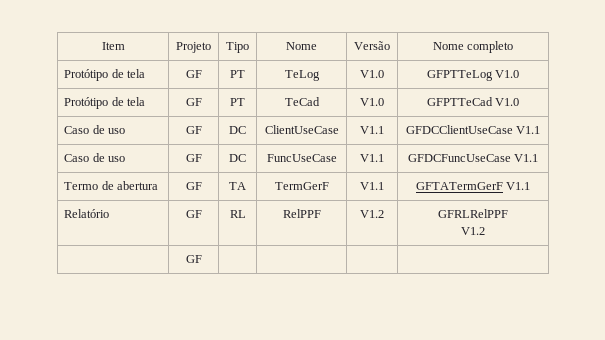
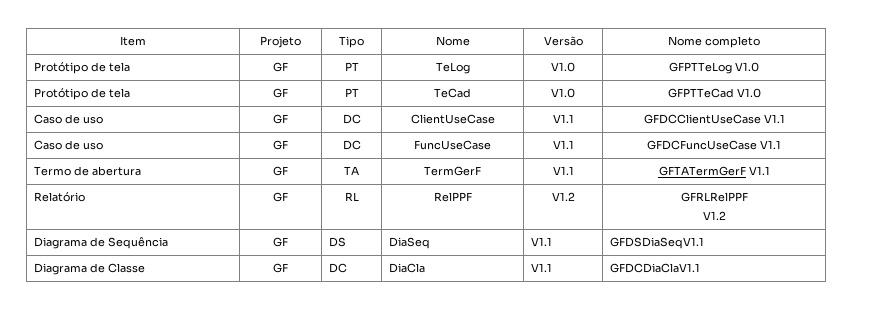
[185,255,202,263] | GF | | | | -> [34,237,169,249] [273,237,288,247] [329,237,347,247] [389,237,431,249] [531,237,553,246] [610,237,705,249] [34,263,146,275] [273,263,288,273] [329,263,348,273] [389,263,426,273] [531,263,553,272] [610,263,701,273] Diagrama de Sequência | GF | DS | DiaSeq | V1.1 | GFDSDiaSeqV1.1 // Diagrama de Classe | GF | DC | DiaCla | V1.1 | GFDCDiaClaV1.1

